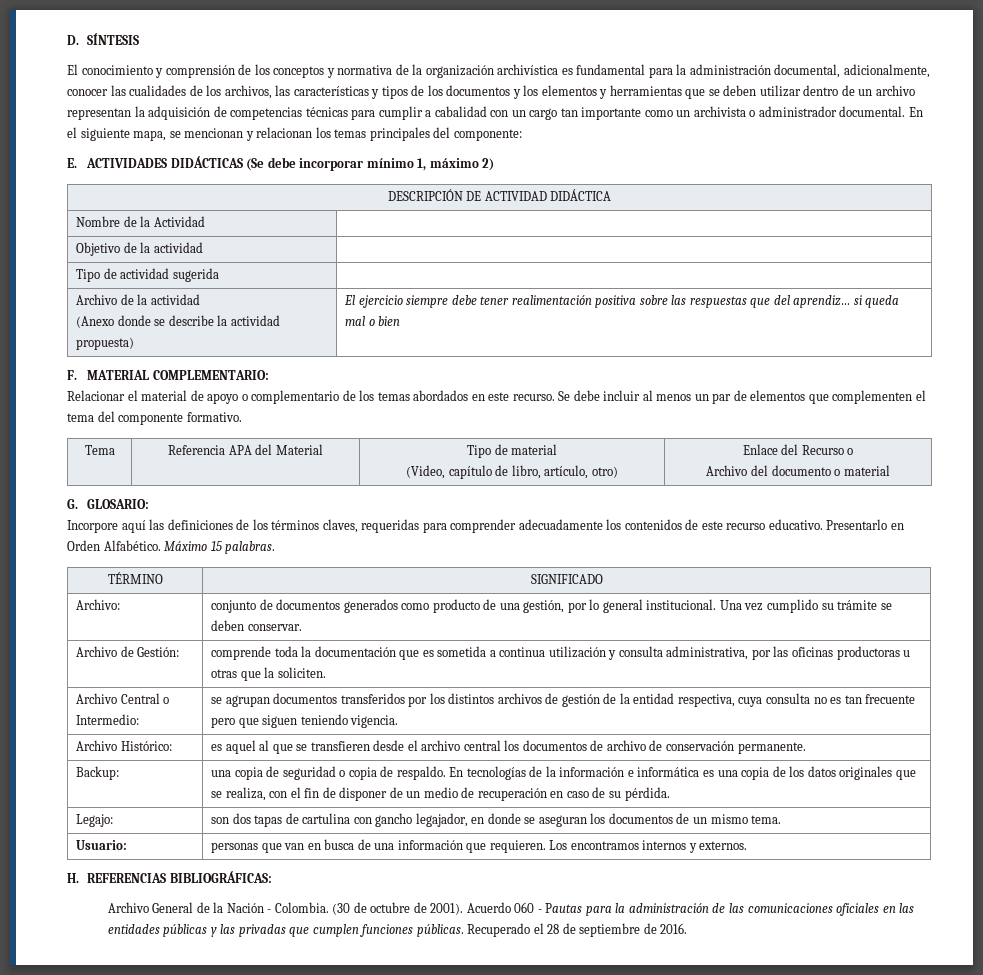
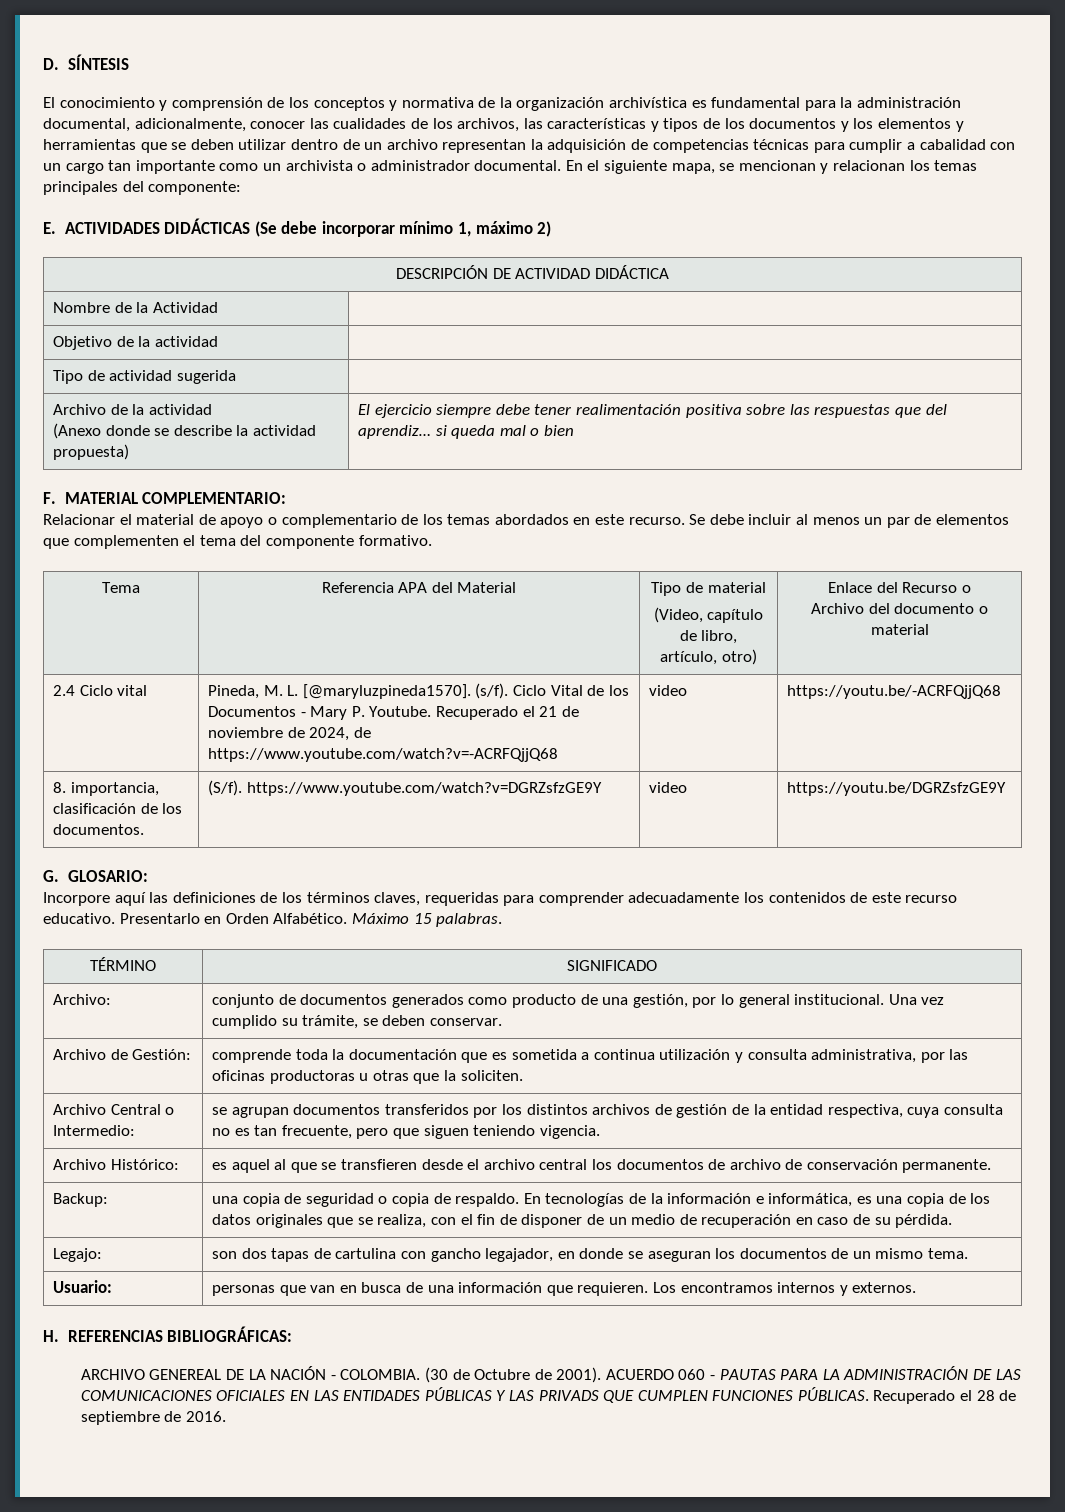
(890, 470) none -> [53,685,148,696] [208,683,629,699] [208,706,579,720] [208,727,371,741] [208,748,559,762] [649,685,688,696] [787,685,1002,699] [53,782,159,796] [53,803,183,814] [53,824,145,835] [208,780,602,796] [649,782,688,793] [787,782,1007,796] // 2.4 Ciclo vital | Pineda, M. L. [@maryluzpineda1570]. (s/f). Ciclo Vital de los Documentos - Mary P. Youtube. Recuperado el 21 de noviembre de 2024, de https://www.youtube.com/watch?v=-ACRFQjjQ68 | video | https://youtu.be/-ACRFQjjQ68 // 8. importancia, clasificación de los documentos. | (S/f). https://www.youtube.com/watch?v=DGRZsfzGE9Y | video | https://youtu.be/DGRZsfzGE9Y
[837,600,878,610] trámite -> [302,1015,359,1029] trámite,
[865,694,916,704] frecuente -> [281,1125,352,1139] frecuente,
[637,767,700,777] informática -> [768,1193,853,1207] informática,
[107,902,329,913] Archivo General de la Nación - Colombia. -> [80,1366,421,1380] ARCHIVO GENEREAL DE LA NACIÓN - COLOMBIA.
[370,902,411,913] octubre -> [474,1369,531,1380] Octubre
[466,902,511,913] Acuerdo -> [605,1369,674,1380] ACUERDO
[545,903,915,916] [107,924,464,937] Pautas para la administración de las comunicaciones oficiales en las entidades públicas y las privadas que cumplen funciones públicas. -> [719,1366,1021,1380] [80,1387,869,1403] PAUTAS PARA LA ADMINISTRACIÓN DE LAS COMUNICACIONES OFICIALES EN LAS ENTIDADES PÚBLICAS Y LAS PRIVADS QUE CUMPLEN FUNCIONES PÚBLICAS.

